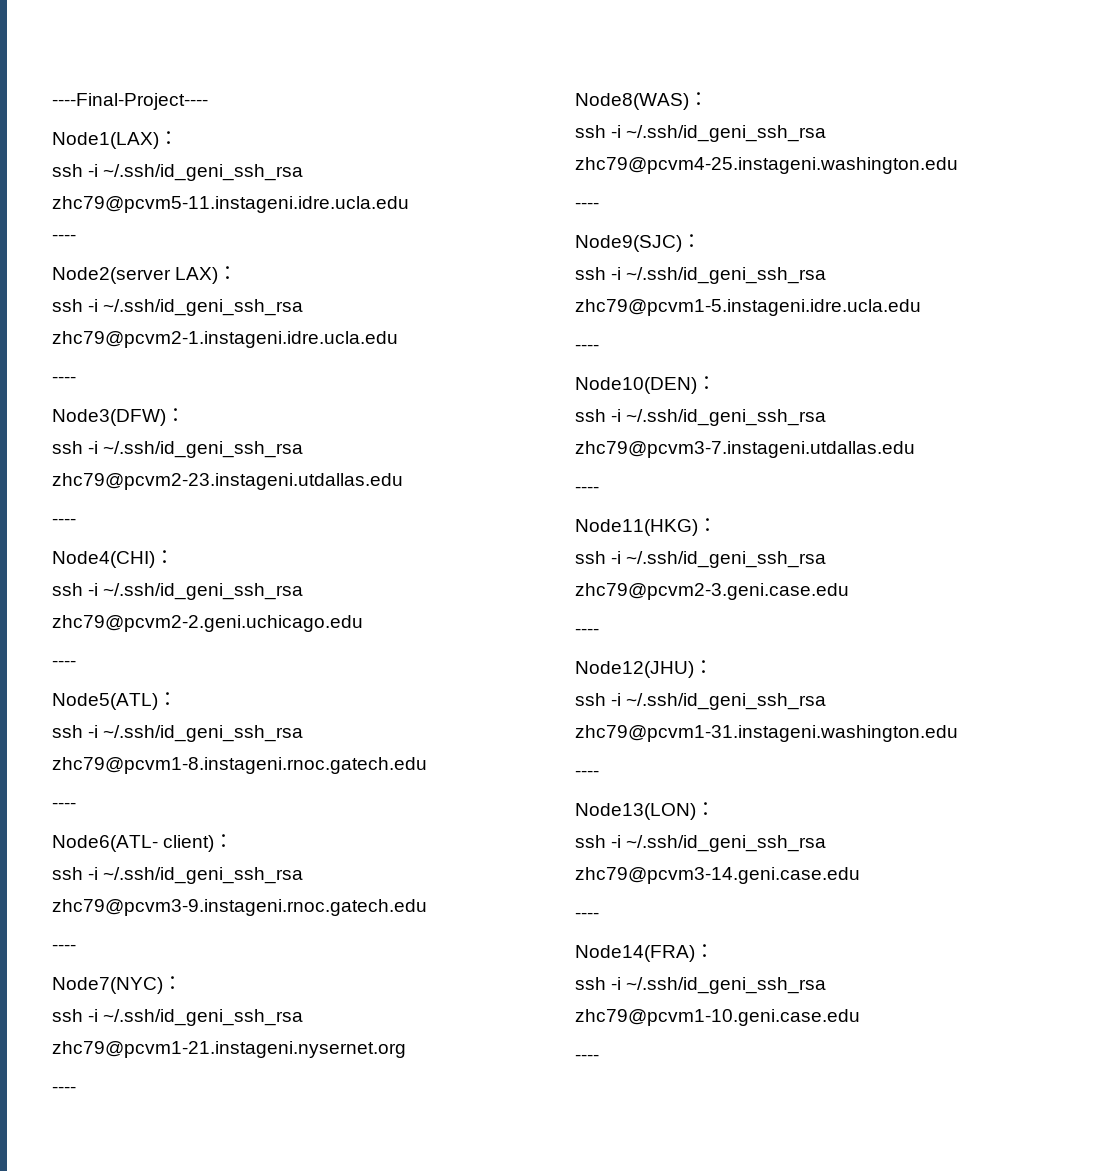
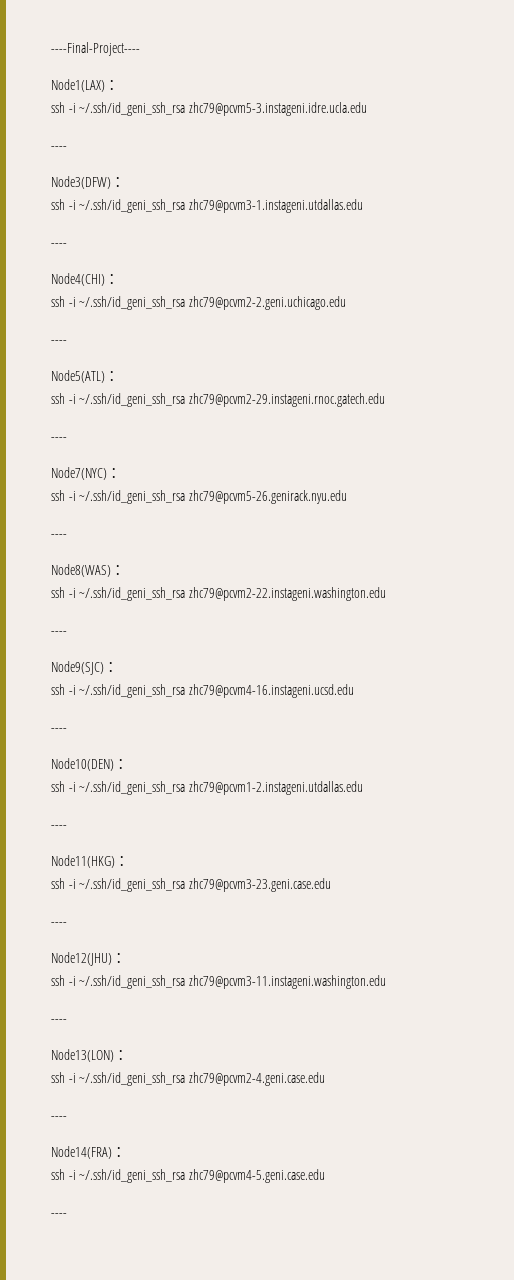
[52,196,409,213] [52,234,76,241] [52,266,238,284] [52,299,304,316] [52,331,398,348] zhc79@pcvm5-11.instageni.idre.ucla.edu // ---- // Node2(server LAX)： // ssh -i ~/.ssh/id_geni_ssh_rsa zhc79@pcvm2-1.instageni.idre.ucla.edu -> [188,102,367,116] zhc79@pcvm5-3.instageni.idre.ucla.edu
[52,473,403,490] zhc79@pcvm2-23.instageni.utdallas.edu -> [188,199,363,213] zhc79@pcvm3-1.instageni.utdallas.edu
[52,757,427,774] [52,802,76,809] [52,834,234,852] [52,867,304,884] [52,899,427,916] zhc79@pcvm1-8.instageni.rnoc.gatech.edu // ---- // Node6(ATL- client)： // ssh -i ~/.ssh/id_geni_ssh_rsa zhc79@pcvm3-9.instageni.rnoc.gatech.edu -> [188,393,385,407] zhc79@pcvm2-29.instageni.rnoc.gatech.edu
[52,1041,406,1058] zhc79@pcvm1-21.instageni.nysernet.org -> [188,490,347,504] zhc79@pcvm5-26.genirack.nyu.edu
[575,157,958,174] zhc79@pcvm4-25.instageni.washington.edu -> [188,587,386,601] zhc79@pcvm2-22.instageni.washington.edu
[575,299,921,316] zhc79@pcvm1-5.instageni.idre.ucla.edu -> [188,684,354,698] zhc79@pcvm4-16.instageni.ucsd.edu
[575,441,915,458] zhc79@pcvm3-7.instageni.utdallas.edu -> [188,781,363,795] zhc79@pcvm1-2.instageni.utdallas.edu
[575,583,849,600] zhc79@pcvm2-3.geni.case.edu -> [188,878,331,892] zhc79@pcvm3-23.geni.case.edu
[575,725,958,742] zhc79@pcvm1-31.instageni.washington.edu -> [188,975,386,989] zhc79@pcvm3-11.instageni.washington.edu
[575,867,860,884] zhc79@pcvm3-14.geni.case.edu -> [188,1072,325,1086] zhc79@pcvm2-4.geni.case.edu
[575,1009,860,1026] zhc79@pcvm1-10.geni.case.edu -> [188,1169,325,1183] zhc79@pcvm4-5.geni.case.edu

